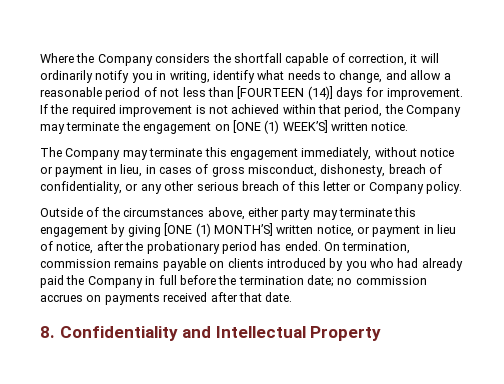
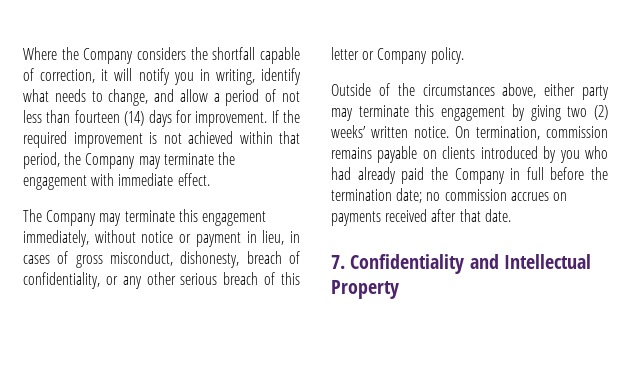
[40,70,93,83] ordinarily -> (133, 74) none
[40,87,102,97] reasonable -> (220, 97) none
[237,86,333,100] [FOURTEEN (14)] -> [74,110,145,126] fourteen (14)
[214,120,409,134] on [ONE (1) WEEK’S] written notice. -> [91,173,210,186] with immediate effect.
[164,223,457,237] [40,241,321,254] [ONE (1) MONTH’S] written notice, or payment in lieu of notice, after the probationary period has ended. -> [567,105,608,120] [331,125,449,138] two (2) weeks’ written notice.
[40,326,55,338] 8. -> [331,255,345,269] 7.

